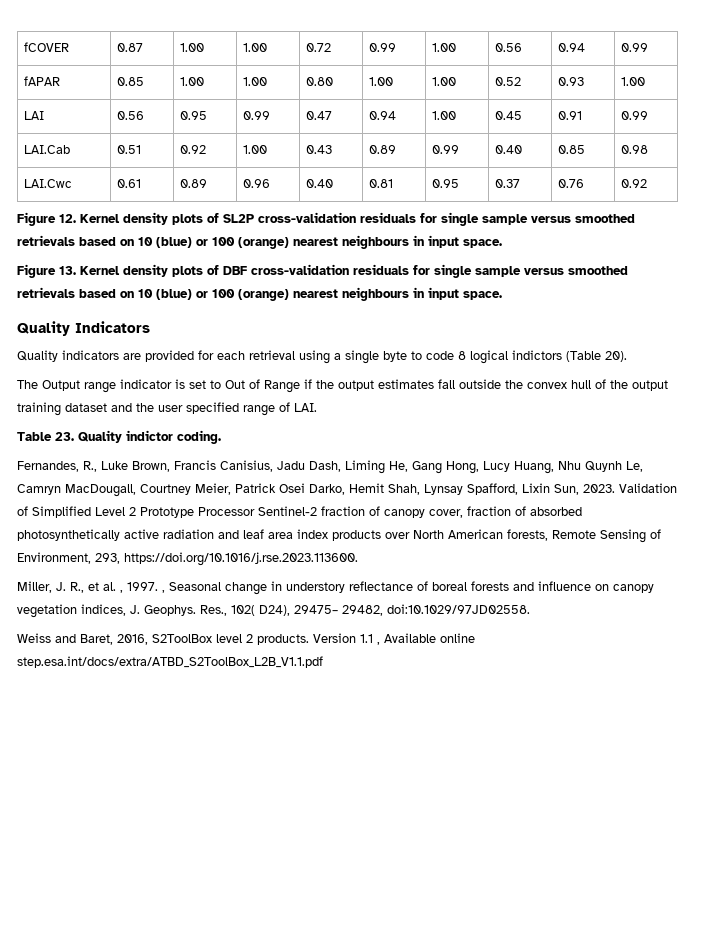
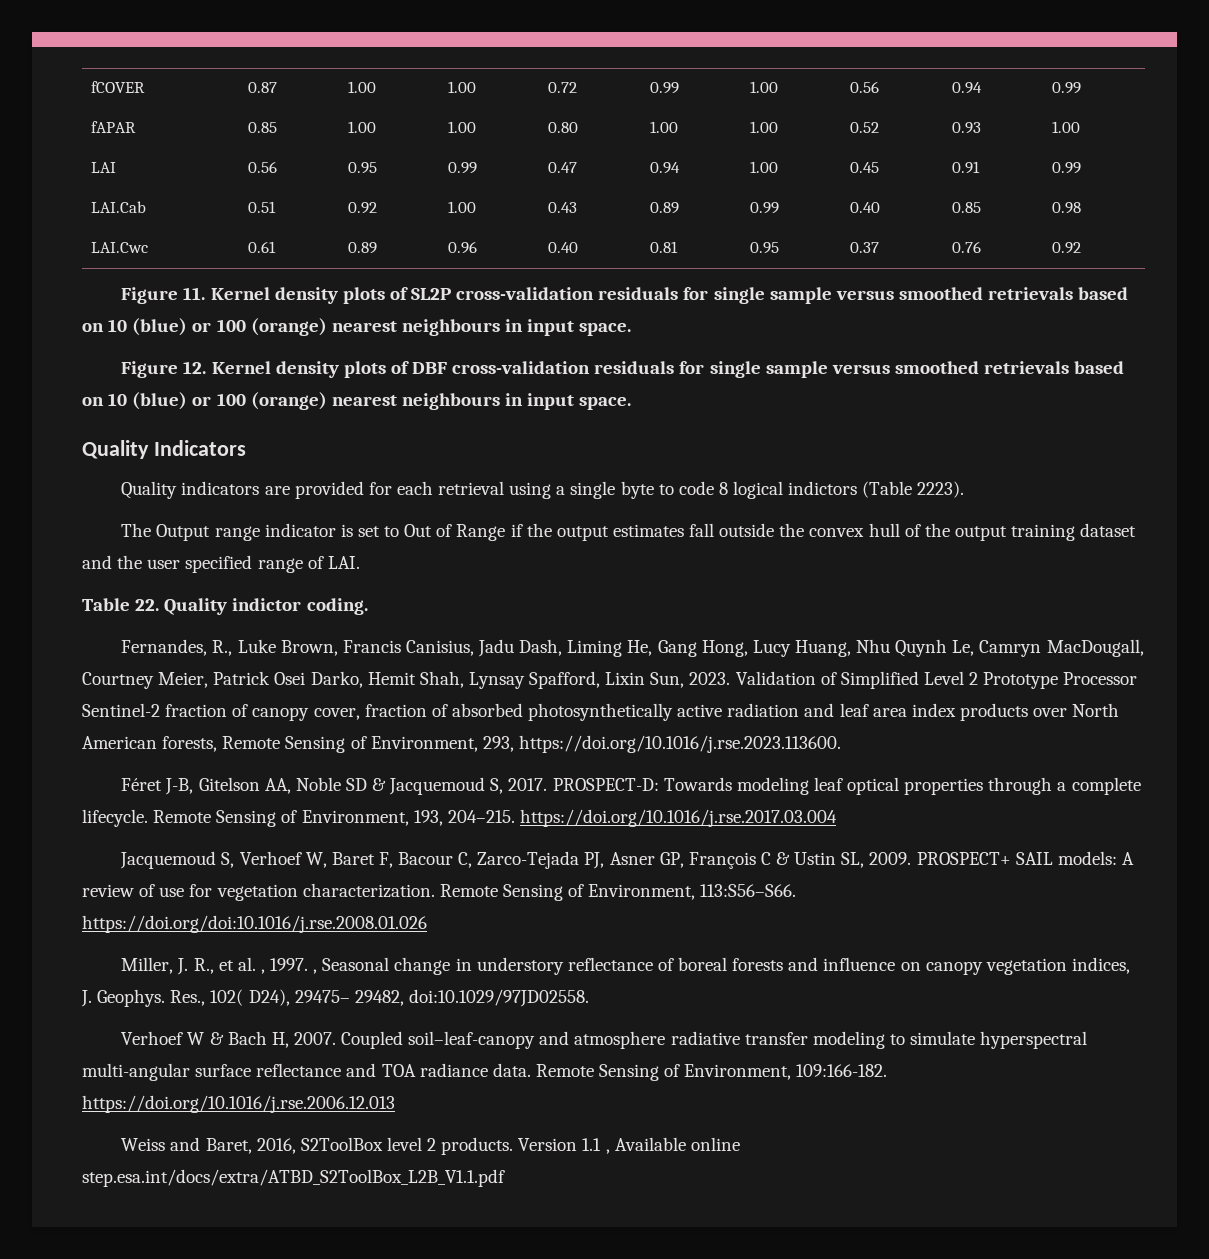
[59,214,76,223] 12. -> [183,287,206,300] 11.
[59,266,76,275] 13. -> [183,361,207,374] 12.
[605,351,627,362] 20). -> [917,481,965,498] 2223).
[55,432,74,441] 23. -> [135,599,160,611] 22.
(358, 559) none -> [121,777,1141,795] [82,809,837,827] [120,851,1134,869] [82,883,797,901] [82,915,427,933] // Féret J-B, Gitelson AA, Noble SD & Jacquemoud S, 2017. PROSPECT-D: Towards modeling leaf optical properties through a complete lifecycle. Remote Sensing of Environment, 193, 204–215. https://doi.org/10.1016/j.rse.2017.03.004 // Jacquemoud S, Verhoef W, Baret F, Bacour C, Zarco-Tejada PJ, Asner GP, François C & Ustin SL, 2009. PROSPECT+ SAIL models: A review of use for vegetation characterization. Remote Sensing of Environment, 113:S56–S66. https://doi.org/doi:10.1016/j.rse.2008.01.026
(530, 609) none -> [121,1031,1088,1049] [82,1063,888,1081] [82,1095,395,1113] // Verhoef W & Bach H, 2007. Coupled soil–leaf-canopy and atmosphere radiative transfer modeling to simulate hyperspectral multi-angular surface reflectance and TOA radiance data. Remote Sensing of Environment, 109:166-182. https://doi.org/10.1016/j.rse.2006.12.013

